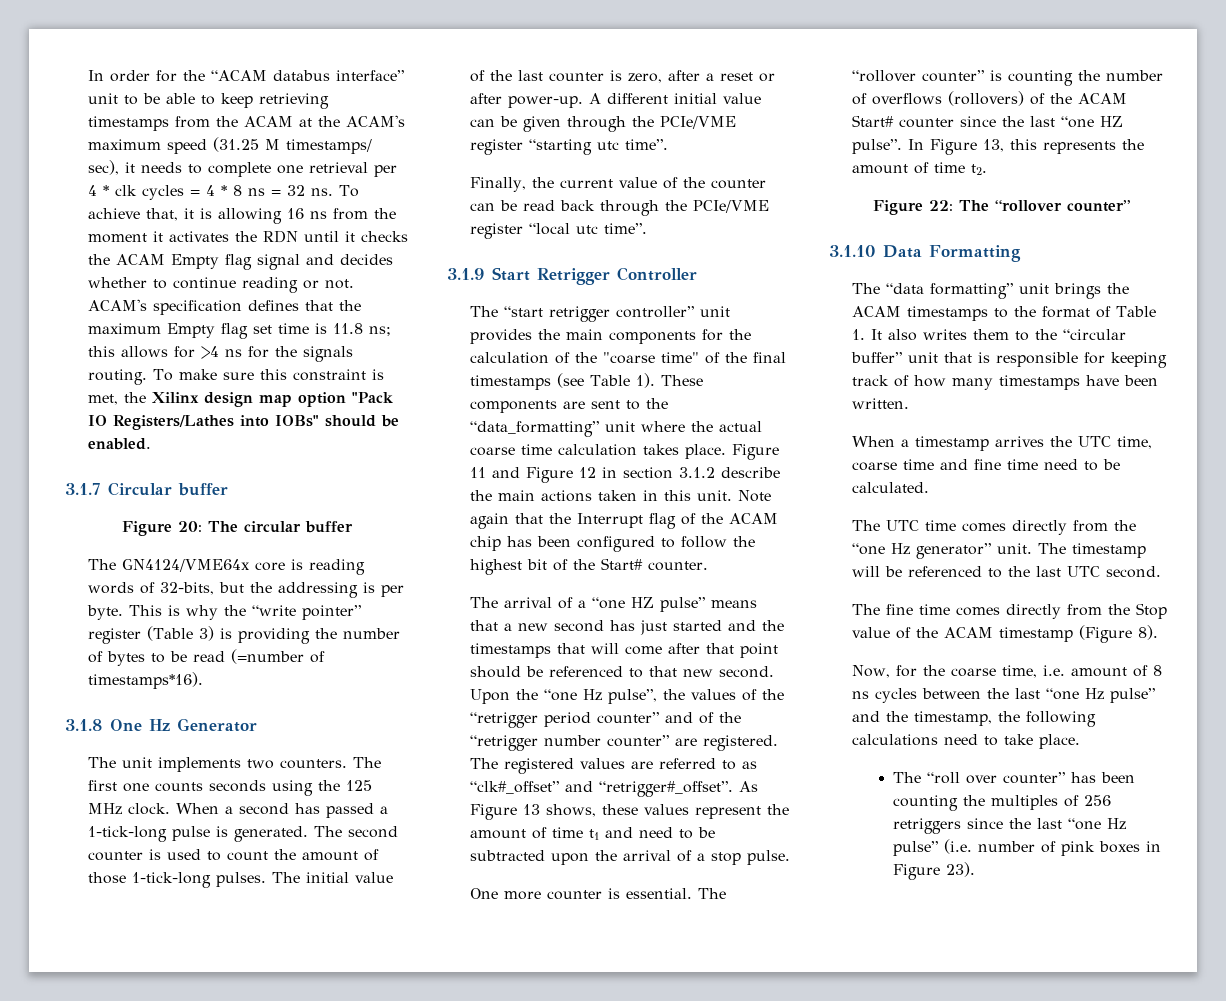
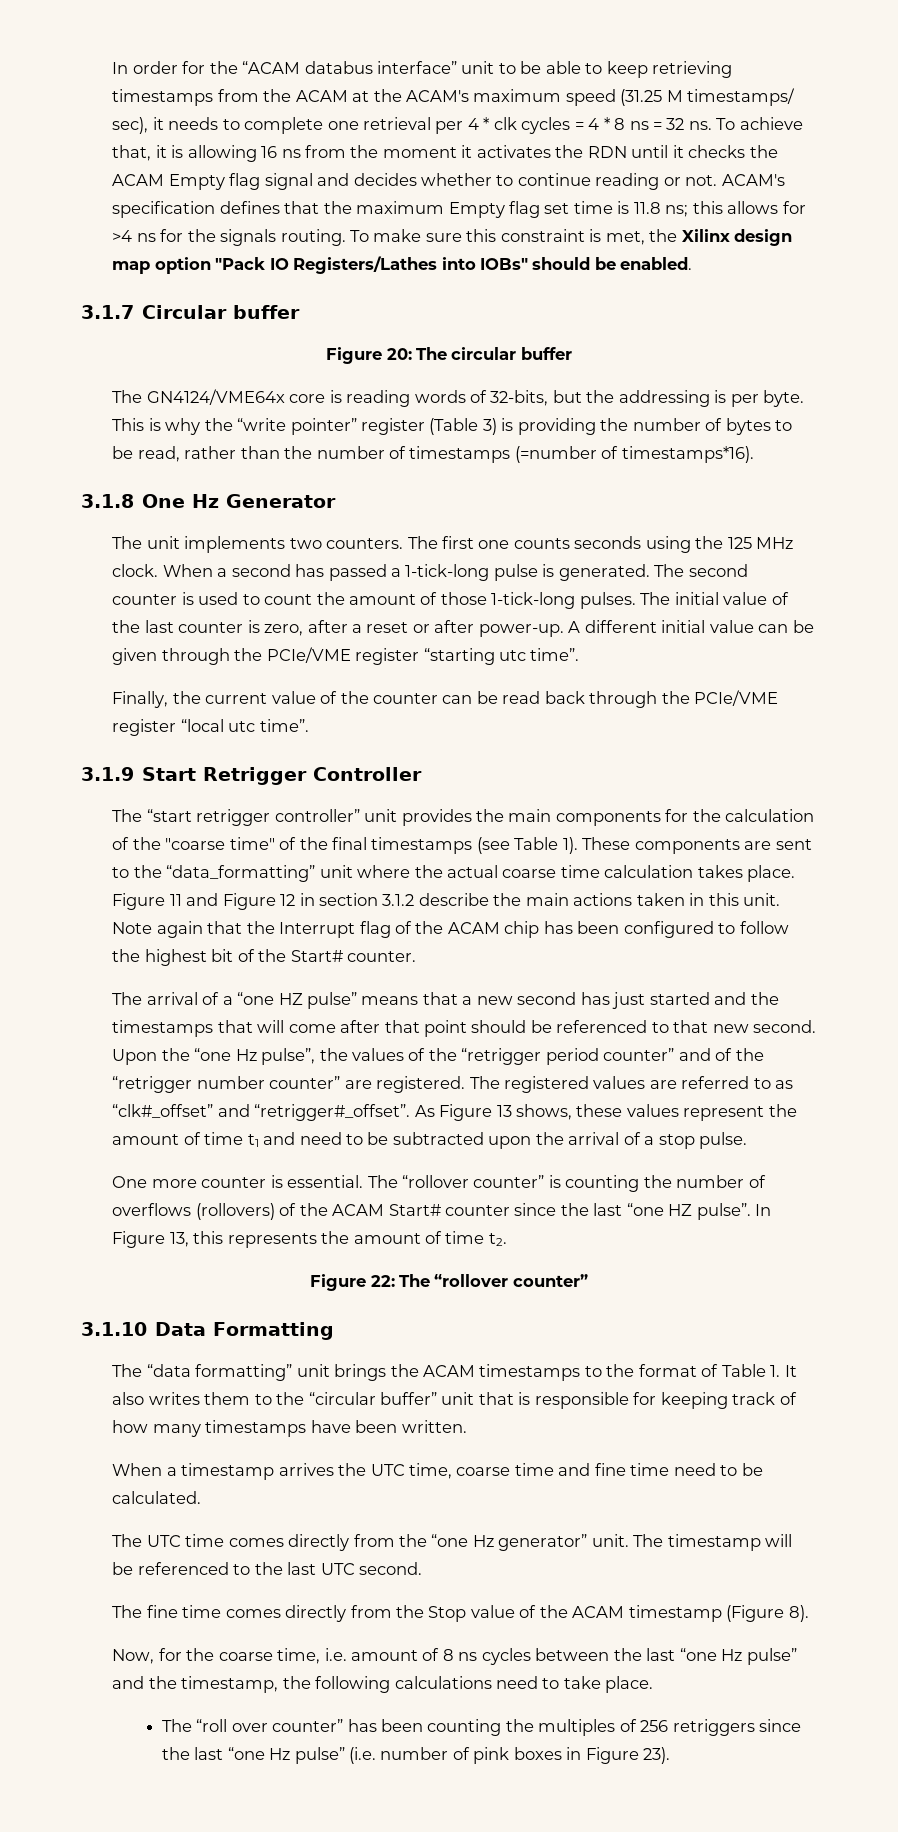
[193,651,226,662] read -> [137,446,511,463] read, rather than the number of timestamps

